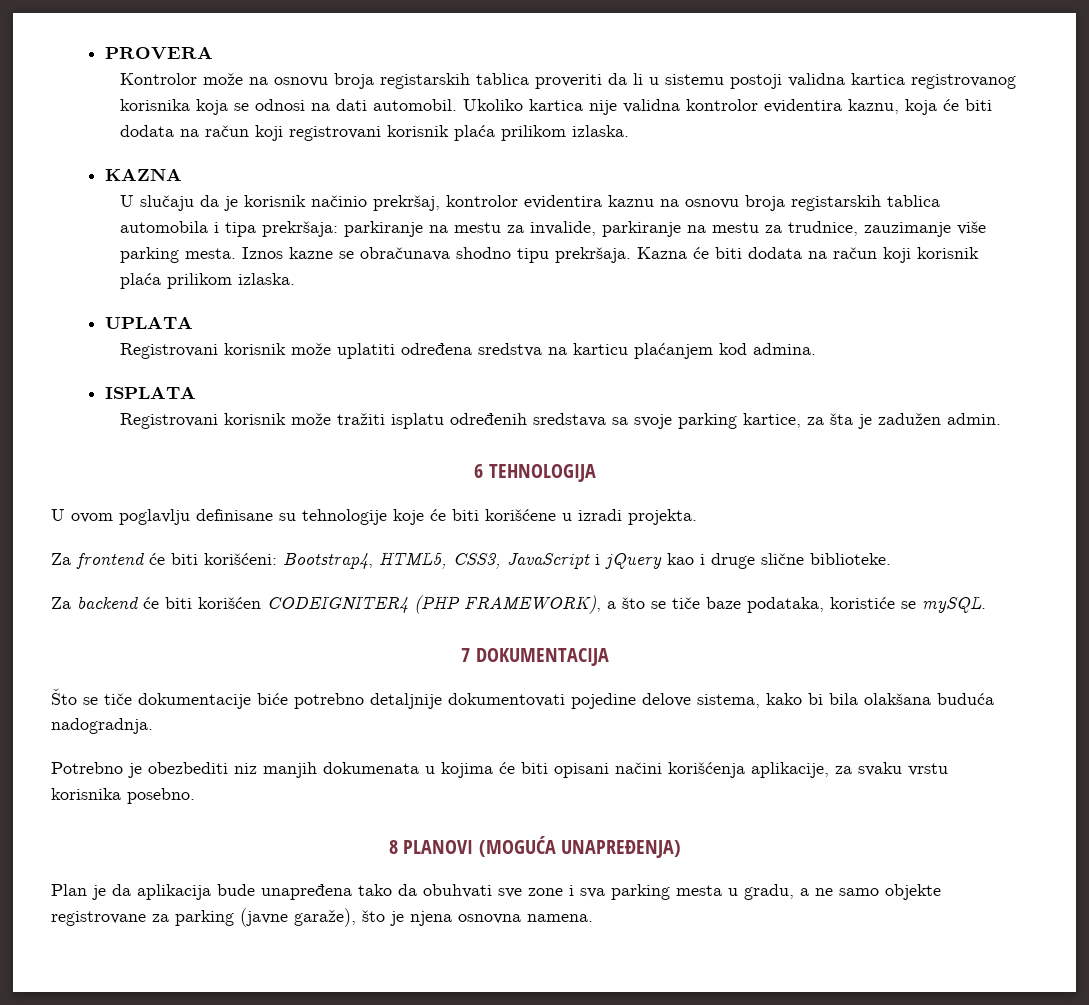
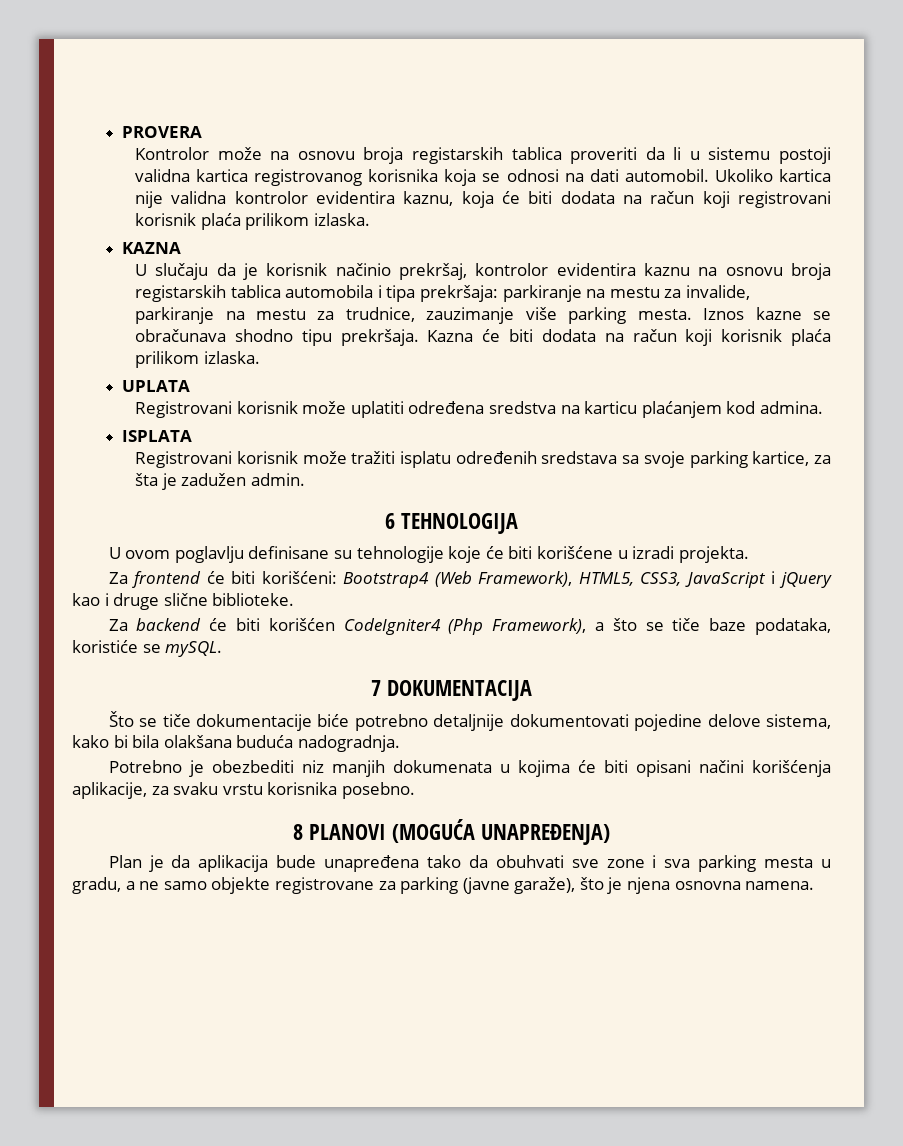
[283,553,373,569] Bootstrap4, -> [343,571,573,588] Bootstrap4 (Web Framework),
[267,595,601,614] CODEIGNITER4 (PHP FRAMEWORK), -> [343,618,587,635] CodeIgniter4 (Php Framework),

